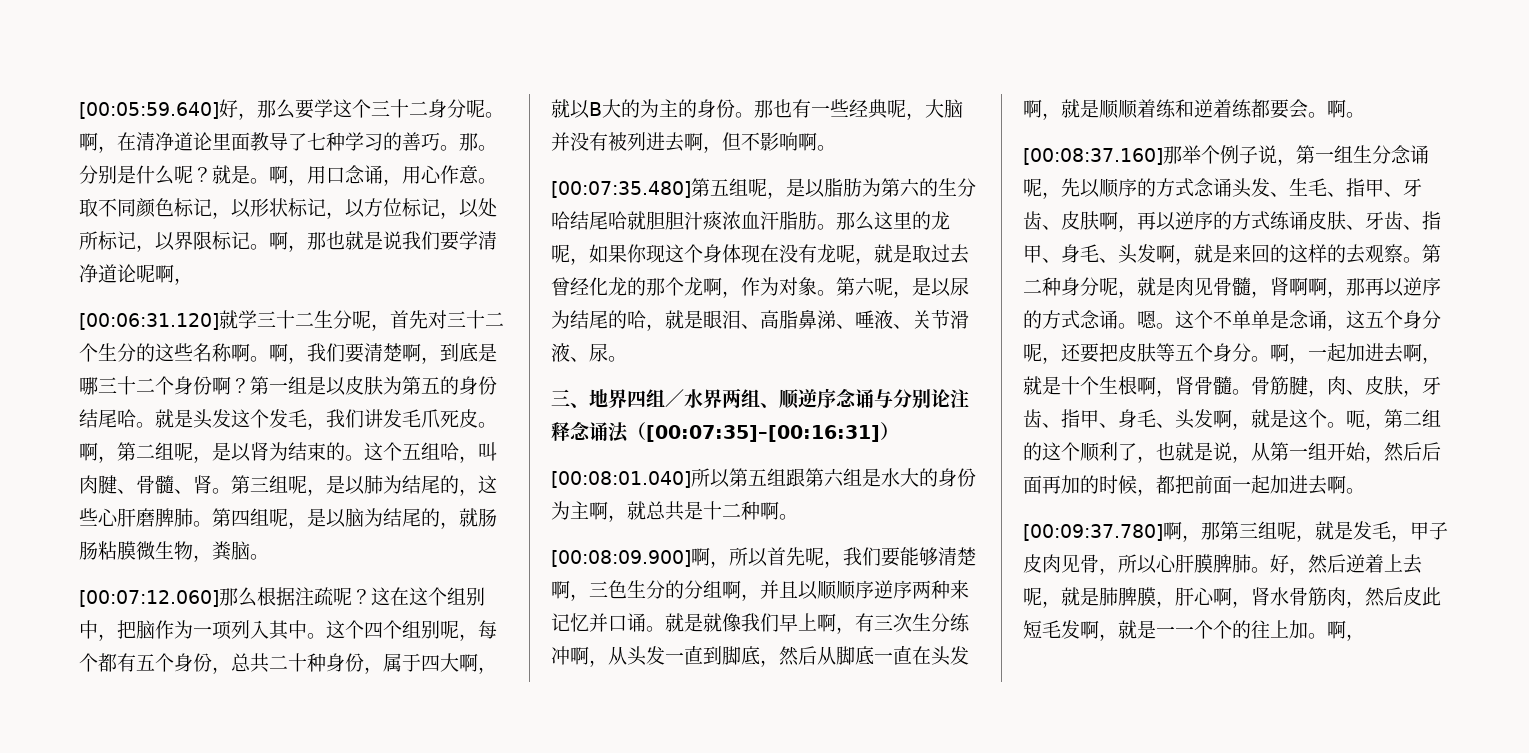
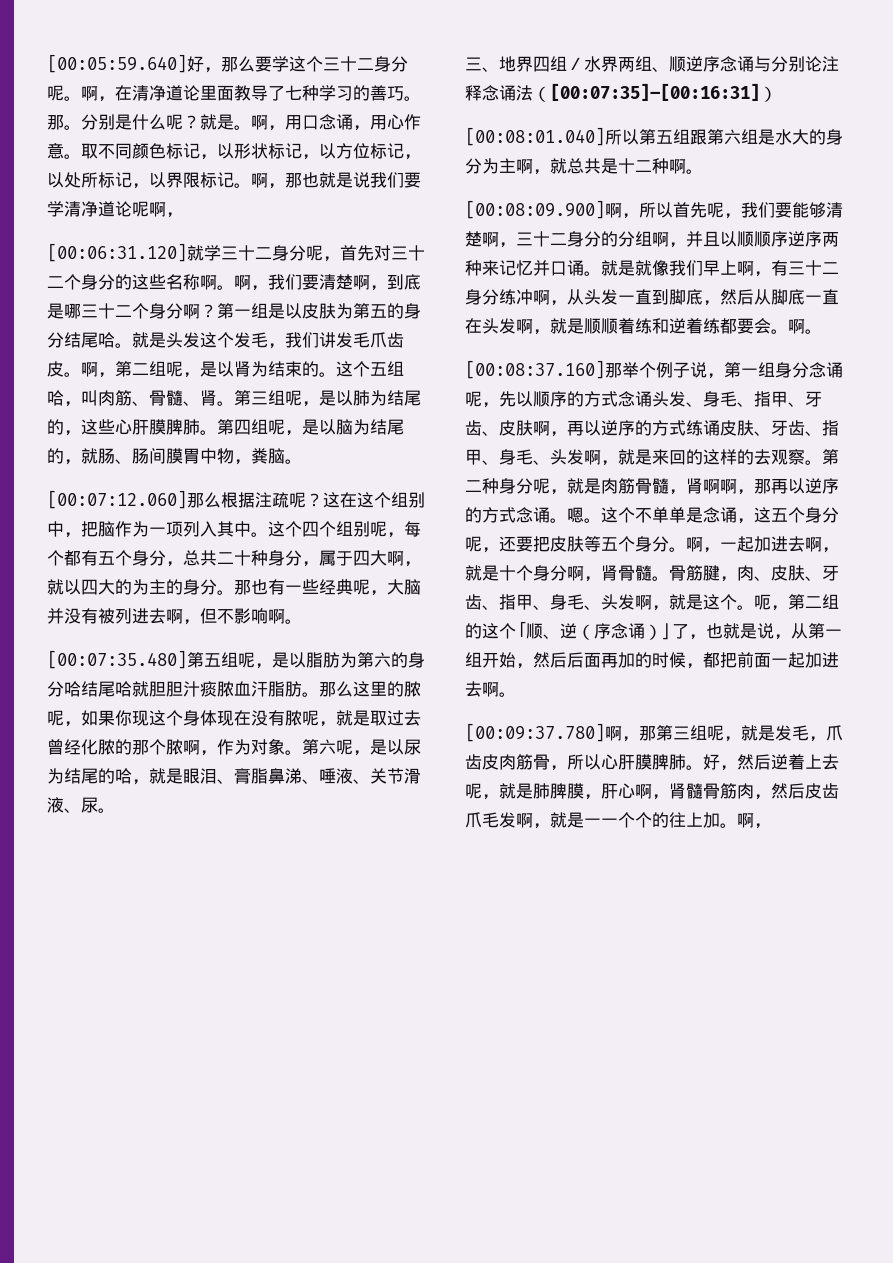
[314,310,333,328] 生 -> [272,245,289,261] 身
[98,343,117,361] 生 -> [81,274,98,290] 身
[193,376,212,395] 份 -> [166,303,183,319] 分
[478,376,497,395] 份 -> [47,332,64,348] 分
[440,410,459,428] 死 -> [387,332,404,348] 齿
[98,475,117,494] 腱 -> [115,390,132,406] 筋
[136,508,155,527] 磨 -> [149,419,166,435] 膜
[79,541,174,560] 肠粘膜微生 -> [115,448,217,464] 、肠间膜胃中
[193,653,212,672] 份 -> [149,550,166,566] 分
[345,653,364,672] 份 -> [285,550,302,566] 分
[589,102,602,116] B -> [81,579,98,595] 四
[716,99,735,118] 份 -> [200,579,217,595] 分
[938,178,957,196] 生 -> [408,652,425,668] 身
[722,211,741,230] 浓 -> [217,681,234,697] 脓
[931,211,950,230] 龙 -> [404,681,421,697] 脓
[817,244,836,263] 龙 -> [285,710,302,726] 脓
[608,277,703,296] 龙的那个龙 -> [98,739,183,755] 脓的那个脓
[760,310,779,329] 高 -> [234,768,251,784] 膏
[957,468,976,487] 份 -> [465,158,482,174] 分
[608,580,646,599] 色生 -> [533,231,584,247] 十二身
[893,613,931,632] 次生 -> [805,260,839,276] [465,289,482,305] 十二身
[1353,145,1372,163] 生 -> [775,362,792,378] 身
[1289,178,1308,196] 生 -> [703,391,720,407] 身
[1194,277,1213,296] 见 -> [618,478,635,494] 筋
[1099,376,1137,395] 生根 -> [533,565,567,581] 身分
[1403,390,1422,397] ， -> [805,576,822,581] 、
[1080,442,1118,462] 顺利 -> [516,621,672,640] 「顺、逆（序念诵）」
[1410,522,1448,540] [1023,554,1080,573] 甲子皮肉见 -> [826,725,843,741] [465,754,533,770] 爪齿皮肉筋
[1270,587,1289,606] 水 -> [686,783,703,799] 髓
[1422,587,1441,606] [1023,620,1042,639] 此短 -> [822,783,839,799] [465,812,482,828] 齿爪

